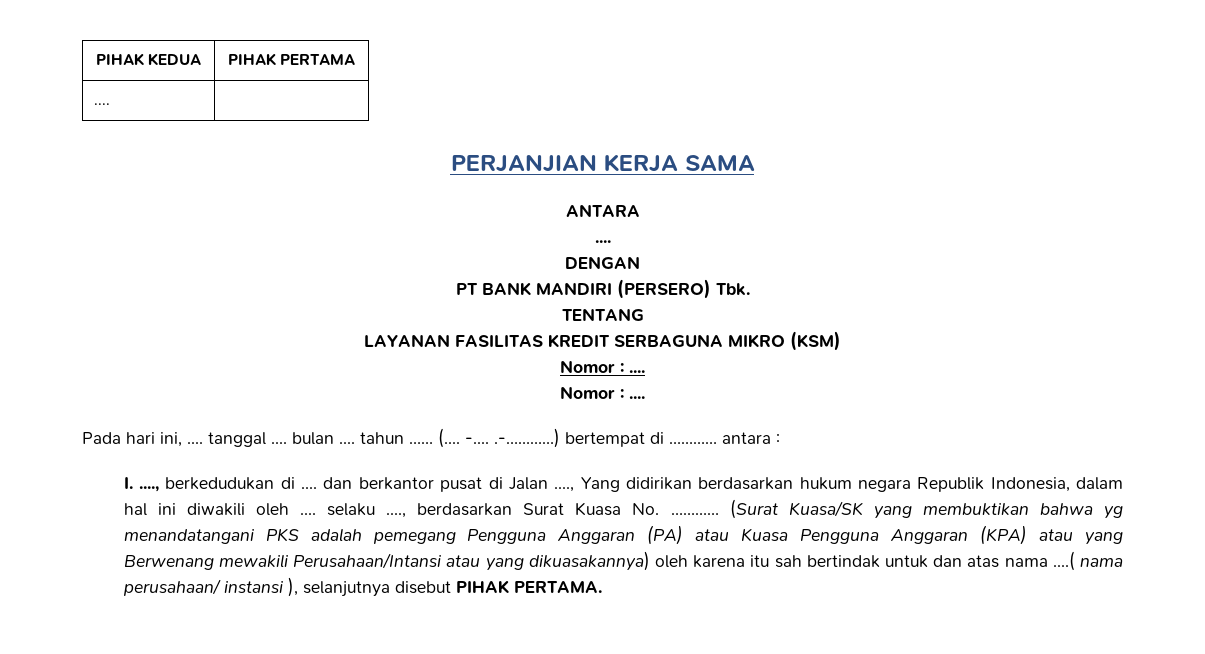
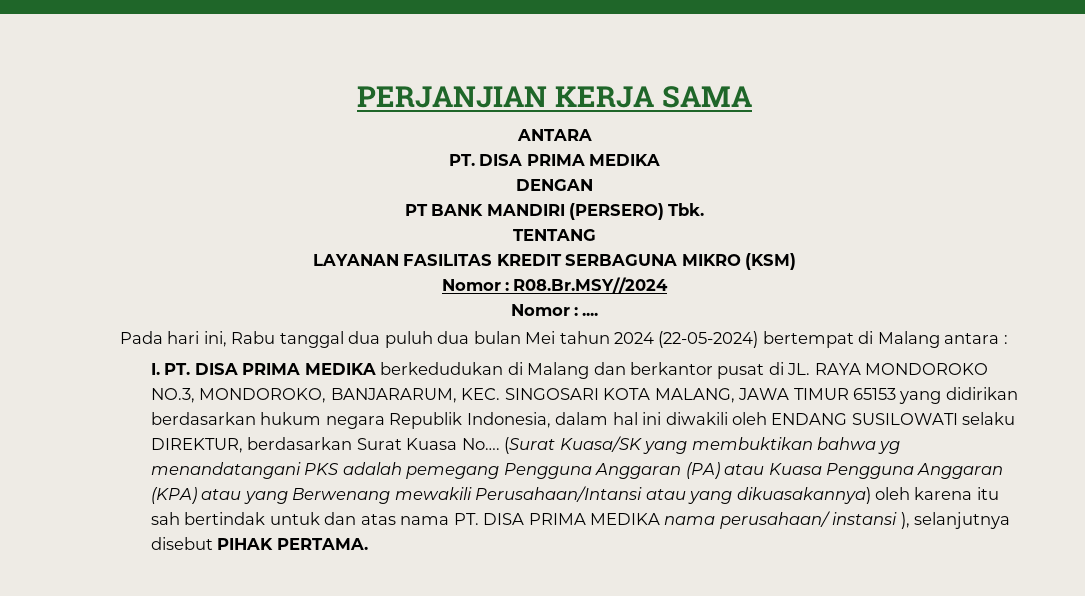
[95,53,202,66] [227,53,356,66] [94,103,111,105] PIHAK KEDUA | PIHAK PERTAMA // .... | // -> (357, 97) none
[594,240,611,243] .... -> [448,154,661,166] PT. DISA PRIMA MEDIKA
[629,370,645,373] .... -> [513,277,669,293] R08.Br.MSY//2024
[187,428,560,448] .... tanggal .... bulan .... tahun …… (.... -.... .-…………) -> [231,331,759,348] Rabu tanggal dua puluh dua bulan Mei tahun 2024 (22-05-2024)
[669,442,717,444] ………… -> [877,331,940,348] Malang
[139,486,160,492] ...., -> [164,363,376,375] PT. DISA PRIMA MEDIKA
[301,487,318,489] .... -> [527,362,590,379] Malang
[508,477,620,492] Jalan ...., Yang -> [787,363,989,375] [150,388,942,404] JL. RAYA MONDOROKO NO.3, MONDOROKO, BANJARARUM, KEC. SINGOSARI KOTA MALANG, JAWA TIMUR 65153 yang
[300,503,407,518] .... selaku ...., -> [771,412,1016,425] [150,438,243,453] ENDANG SUSILOWATI selaku DIREKTUR,
[632,503,719,515] No. ………… -> [461,438,500,450] No….
[1052,551,1075,571] ....( -> [453,513,660,525] PT. DISA PRIMA MEDIKA

